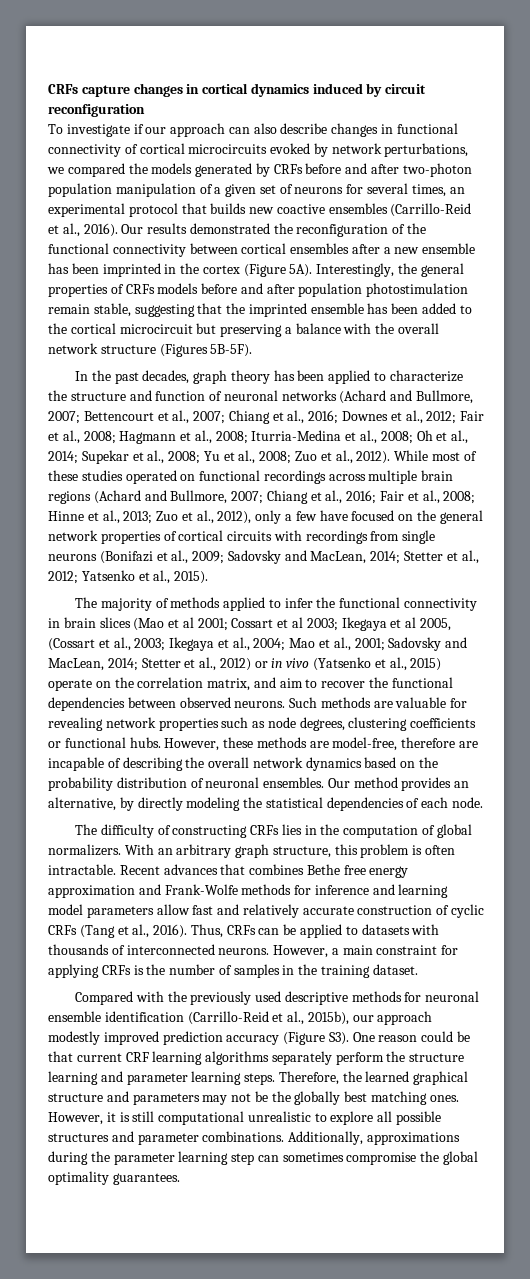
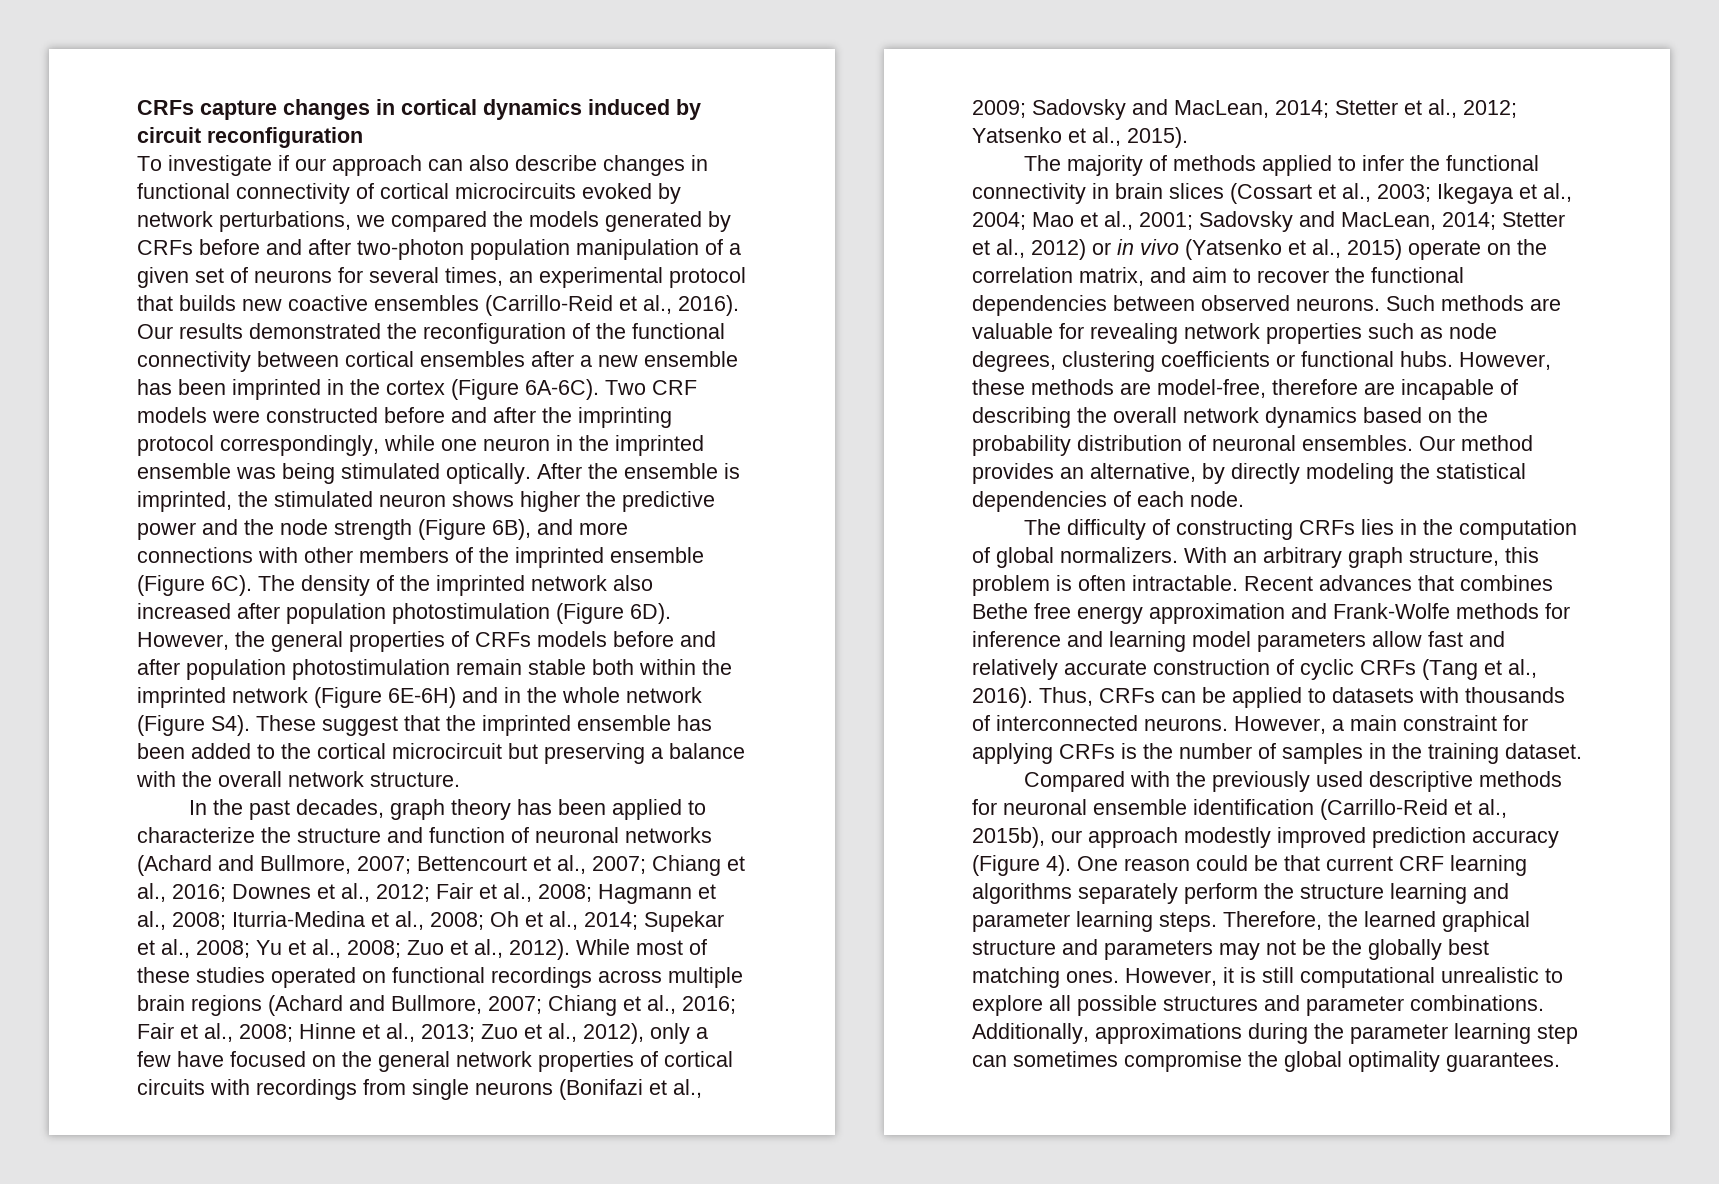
[289,263,395,277] 5A). Interestingly, -> [525,379,697,400] [137,407,672,428] [137,435,704,456] [137,463,740,484] [137,491,715,512] [137,519,628,540] [137,547,704,568] [137,575,653,596] [137,603,671,624] [137,632,229,650] 6A-6C). Two CRF models were constructed before and after the imprinting protocol correspondingly, while one neuron in the imprinted ensemble was being stimulated optically. After the ensemble is imprinted, the stimulated neuron shows higher the predictive power and the node strength (Figure 6B), and more connections with other members of the imprinted ensemble (Figure 6C). The density of the imprinted network also increased after population photostimulation (Figure 6D). However,
[93,303,195,317] stable, suggesting -> [528,659,732,675] [137,687,702,708] [137,715,398,736] stable both within the imprinted network (Figure 6E-6H) and in the whole network (Figure S4). These suggest
[100,344,253,357] structure (Figures 5B-5F). -> [370,772,460,787] structure.
[133,617,451,631] (Mao et al 2001; Cossart et al 2003; Ikegaya et al 2005, -> (1224, 191) none
[328,1032,349,1045] S3). -> [1046,855,1071,876] 4).

